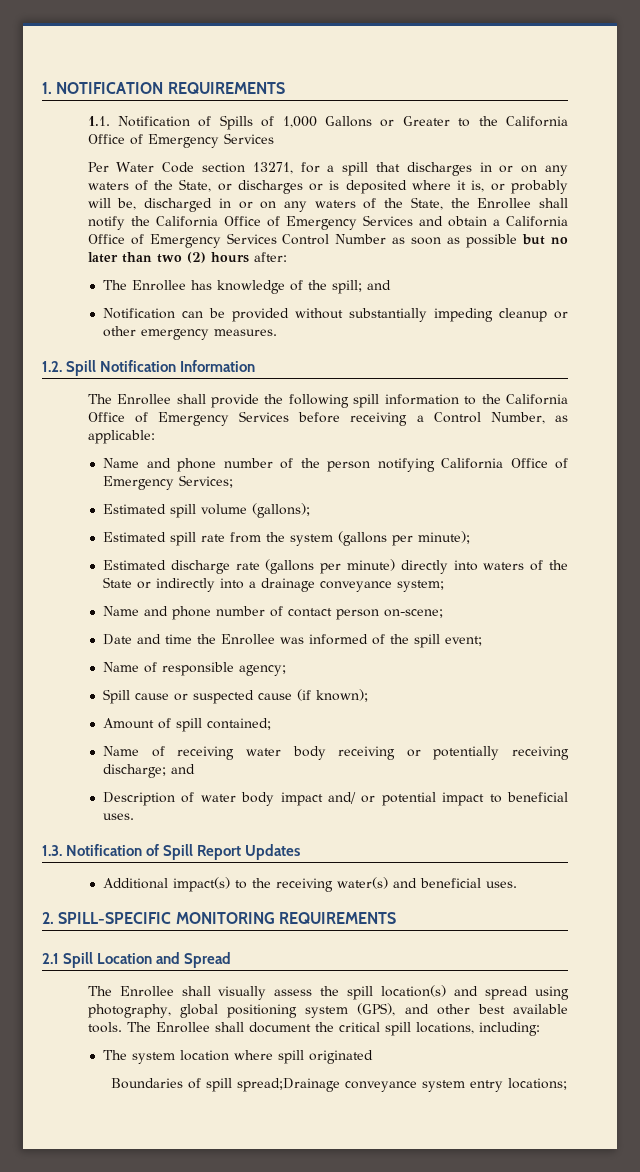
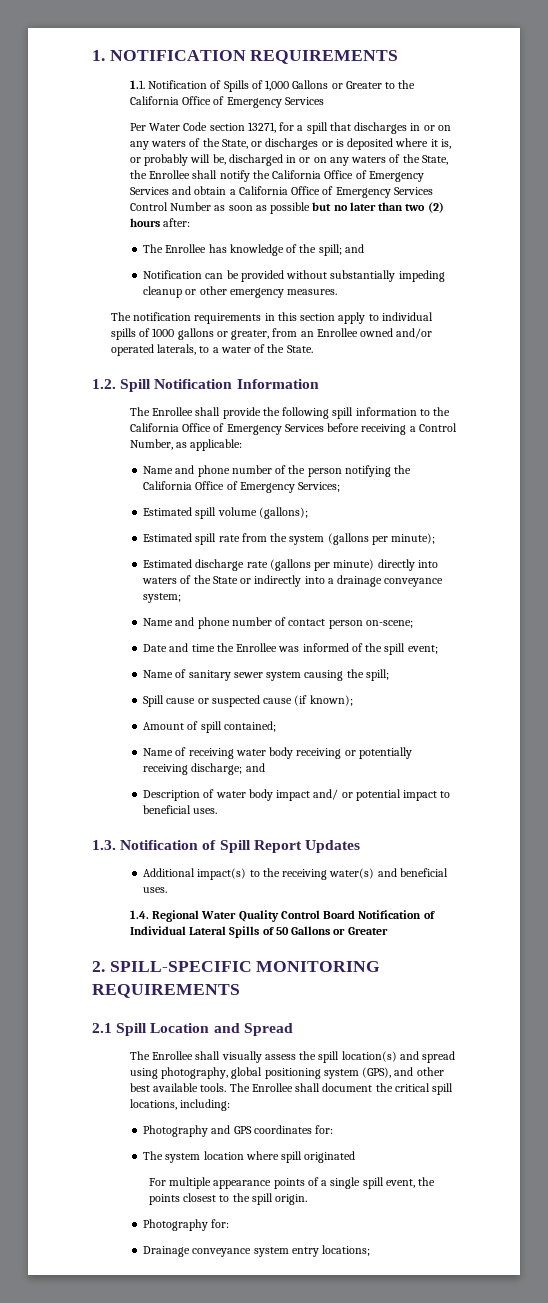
(278, 332) none -> [110,312,433,324] [110,328,433,340] [110,344,313,356] // The notification requirements in this section apply to individual spills of 1000 gallons or greater, from an Enrollee owned and/or operated laterals, to a water of the State.
(435, 465) none -> [394,465,412,474] the
[162,662,287,676] responsible agency; -> [188,669,389,681] sanitary sewer system causing the spill;
(518, 884) none -> [129,910,435,922] [129,926,388,938] // 1.4. Regional Water Quality Control Board Notification of Individual Lateral Spills of 50 Gallons or Greater
(540, 1029) none -> [143,1125,334,1137] // Photography and GPS coordinates for:
[110,1078,340,1092] Boundaries of spill spread;Drainage -> [148,1177,436,1189] [148,1193,308,1205] [143,1219,230,1231] [143,1246,191,1257] For multiple appearance points of a single spill event, the points closest to the spill origin. // Photography for: // Drainage

